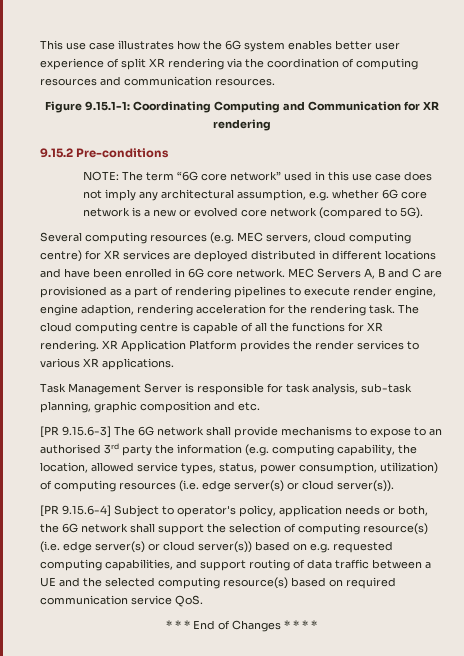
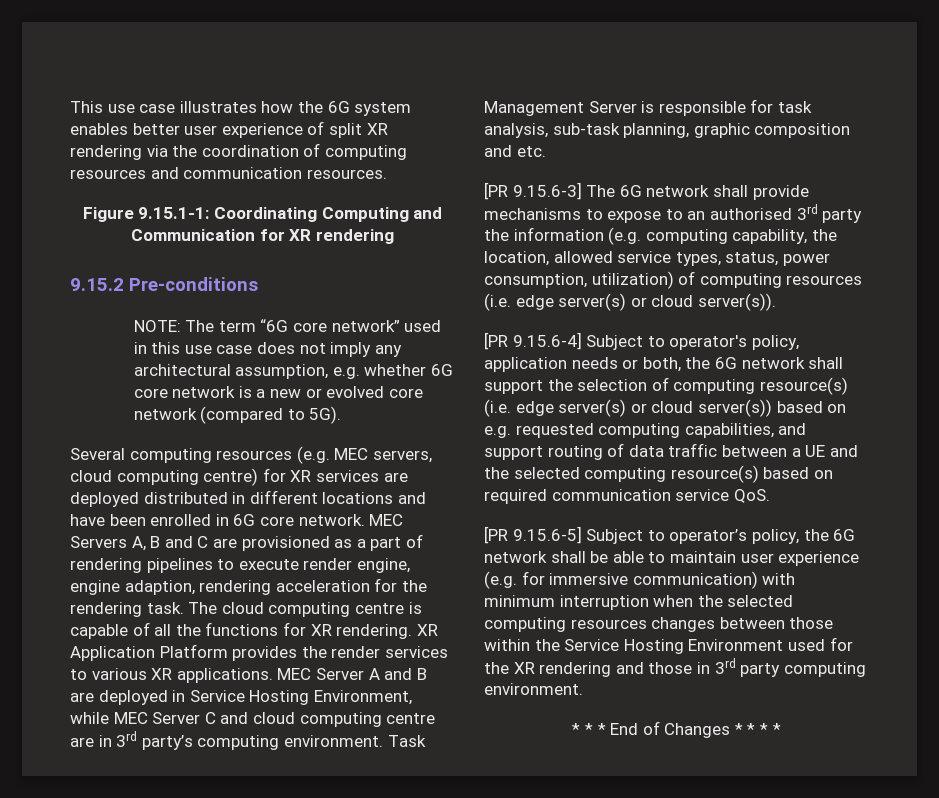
(174, 364) // -> [277,668,427,680] [70,690,412,705] [70,712,436,727] [70,731,383,750] MEC Server A and B are deployed in Service Hosting Environment, while MEC Server C and cloud computing centre are in 3rd party’s computing environment.
(203, 601) none -> [484,526,856,544] [484,551,860,566] [484,571,796,589] [484,595,794,610] [484,617,834,632] [484,637,853,654] [484,658,866,677] [484,683,583,695] // [PR 9.15.6-5] Subject to operator’s policy, the 6G network shall be able to maintain user experience (e.g. for immersive communication) with minimum interruption when the selected computing resources changes between those within the Service Hosting Environment used for the XR rendering and those in 3rd party computing environment.

